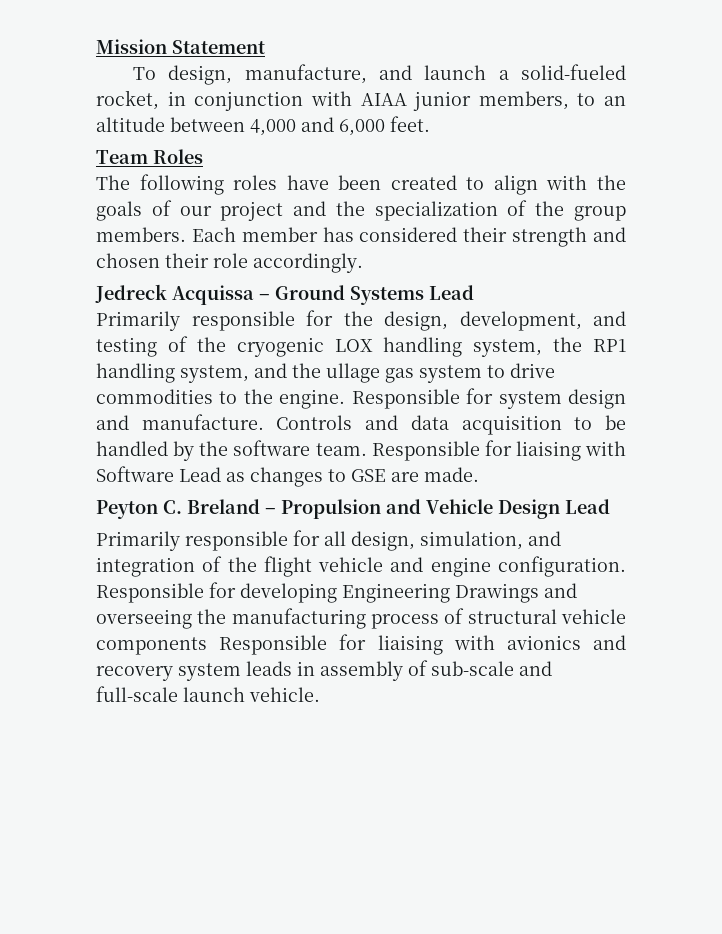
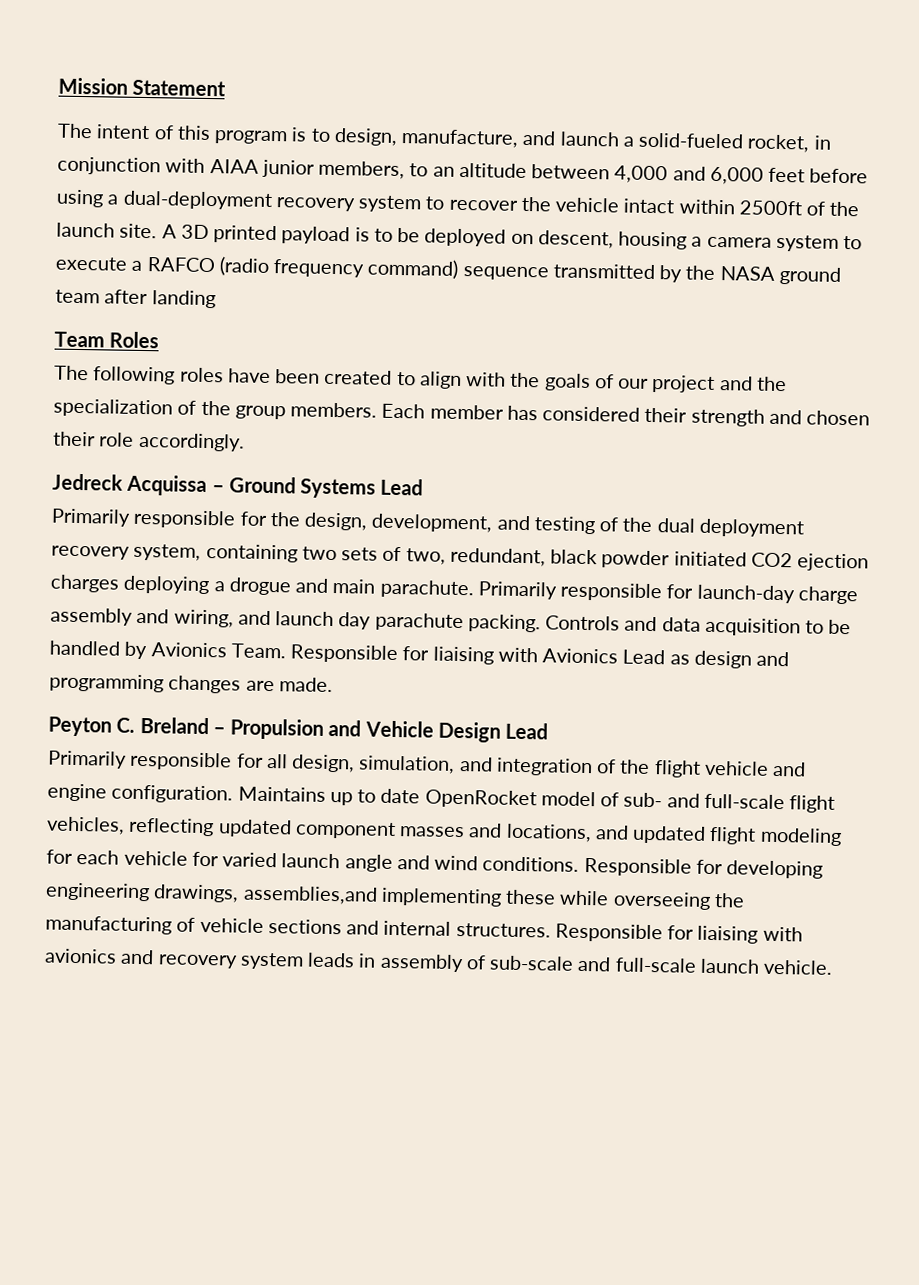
[132,67,156,80] To -> [57,123,331,145] The intent of this program is to
[390,116,430,132] feet. -> [768,167,869,184] [56,189,860,217] [56,222,863,252] [55,256,841,285] [55,289,216,309] feet before using a dual-deployment recovery system to recover the vehicle intact within 2500ft of the launch site. A 3D printed payload is to be deployed on descent, housing a camera system to execute a RAFCO (radio frequency command) sequence transmitted by the NASA ground team after landing
[236,337,626,357] [96,363,555,383] [96,388,626,409] [96,414,264,430] cryogenic LOX handling system, the RP1 handling system, and the ullage gas system to drive commodities to the engine. Responsible for system design and manufacture. -> [656,518,804,538] [51,543,870,572] [50,574,858,605] [50,607,541,633] dual deployment recovery system, containing two sets of two, redundant, black powder initiated CO2 ejection charges deploying a drogue and main parachute. Primarily responsible for launch-day charge assembly and wiring, and launch day parachute packing.
[199,440,626,461] [96,466,174,482] the software team. Responsible for liaising with Software -> [150,642,619,665] Avionics Team. Responsible for liaising with Avionics
[250,467,386,487] changes to GSE -> [693,650,790,669] [49,673,242,694] design and programming changes
[96,582,577,603] [96,608,626,629] [96,637,207,655] Responsible for developing Engineering Drawings and overseeing the manufacturing process of structural vehicle components -> [237,786,836,813] [46,816,842,847] [46,849,824,879] [45,882,745,910] [45,915,551,938] Maintains up to date OpenRocket model of sub- and full-scale flight vehicles, reflecting updated component masses and locations, and updated flight modeling for each vehicle for varied launch angle and wind conditions. Responsible for developing engineering drawings, assemblies,and implementing these while overseeing the manufacturing of vehicle sections and internal structures.

